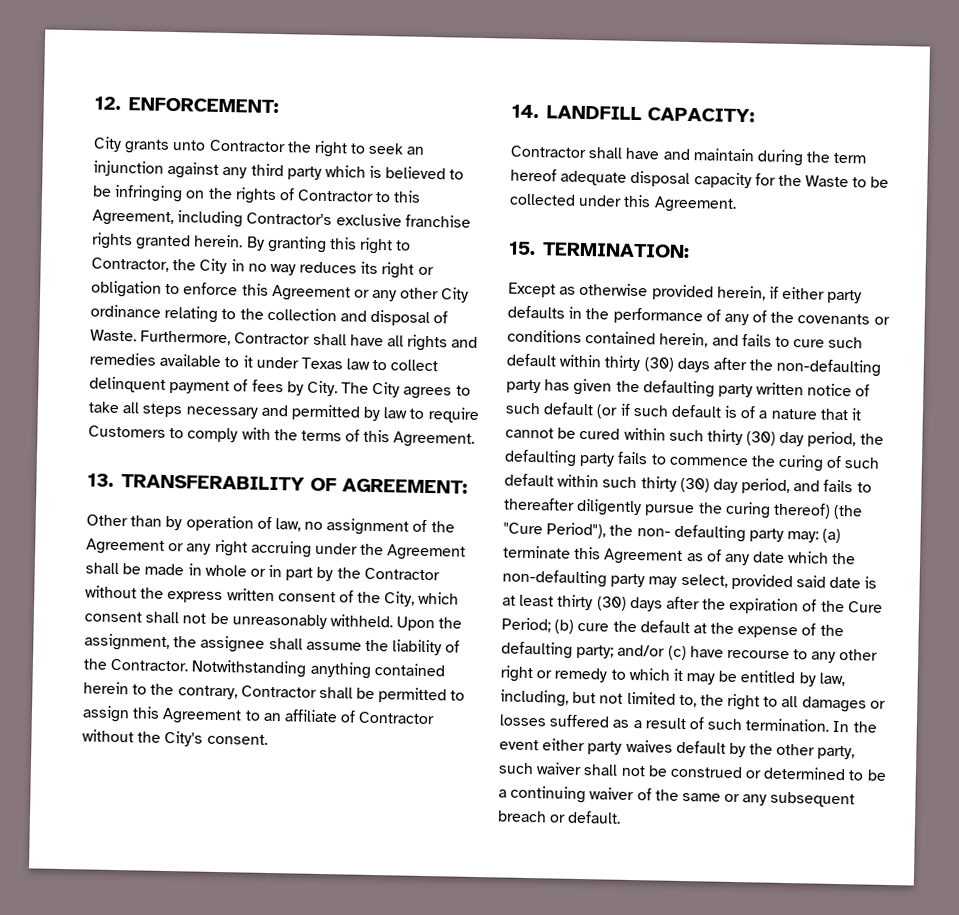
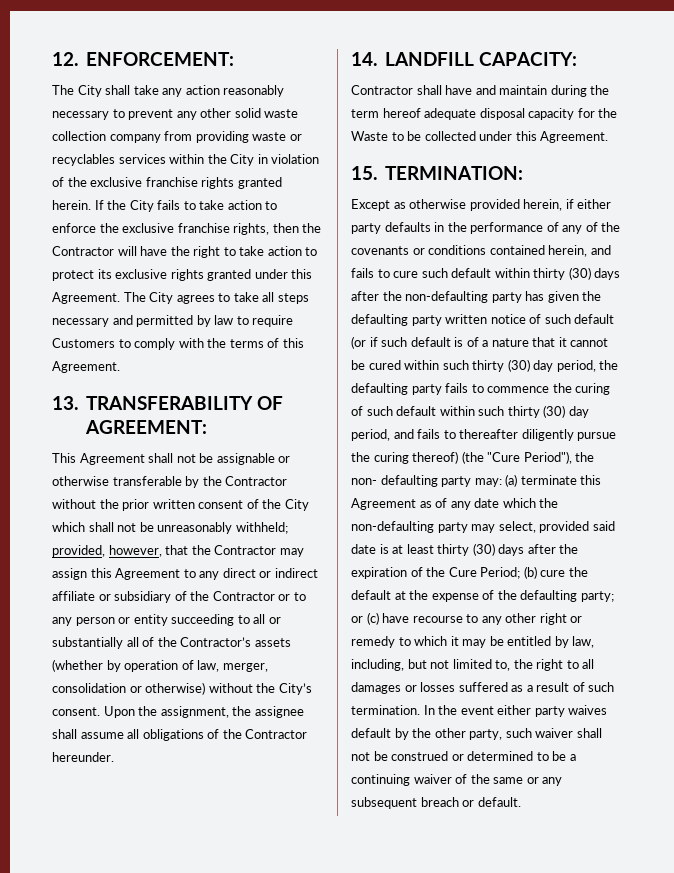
[93,136,426,158] [93,160,465,180] [92,184,422,205] [92,209,333,228] City grants unto Contractor the right to seek an injunction against any third party which is believed to be infringing on the rights of Contractor to this Agreement, including Contractor's -> [52,85,285,97] [52,108,299,120] [52,131,302,143] [52,154,320,166] [52,177,87,187] The City shall take any action reasonably necessary to prevent any other solid waste collection company from providing waste or recyclables services within the City in violation of the
[245,235,412,255] [91,257,434,279] [91,280,470,303] [90,304,449,327] [90,329,479,352] [89,352,439,372] [89,376,338,397] By granting this right to Contractor, the City in no way reduces its right or obligation to enforce this Agreement or any other City ordinance relating to the collection and disposal of Waste. Furthermore, Contractor shall have all rights and remedies available to it under Texas law to collect delinquent payment of fees by City. -> [94,200,278,212] [52,223,322,235] [52,246,318,258] [52,269,313,281] [52,292,120,304] If the City fails to take action to enforce the exclusive franchise rights, then the Contractor will have the right to take action to protect its exclusive rights granted under this Agreement.
[86,514,455,536] [86,538,467,561] [85,562,314,581] Other than by operation of law, no assignment of the Agreement or any right accruing under the Agreement shall be made in whole or in part -> [52,453,291,465] [52,476,182,486] This Agreement shall not be assignable or otherwise transferable
[167,590,224,604] express -> [122,499,150,511] prior
[384,591,460,607] [84,611,142,623] City, which consent -> [284,499,309,511] [52,522,85,532] City which
[329,614,393,628] withheld. -> [235,522,288,534] [52,545,304,557] [52,568,318,580] [52,591,306,603] [52,614,281,626] [52,637,291,649] [52,659,268,672] [52,682,312,695] [52,707,100,716] withheld; provided, however, that the Contractor may assign this Agreement to any direct or indirect affiliate or subsidiary of the Contractor or to any person or entity succeeding to all or substantially all of the Contractor’s assets (whether by operation of law, merger, consolidation or otherwise) without the City’s consent.
[364,639,461,656] [83,658,445,679] [83,681,466,704] [82,705,436,725] [82,729,268,747] the liability of the Contractor. Notwithstanding anything contained herein to the contrary, Contractor shall be permitted to assign this Agreement to an affiliate of Contractor without the City's consent. -> [127,729,308,741] [52,752,114,762] all obligations of the Contractor hereunder.
[617,644,666,657] and/or -> [351,616,363,623] or

